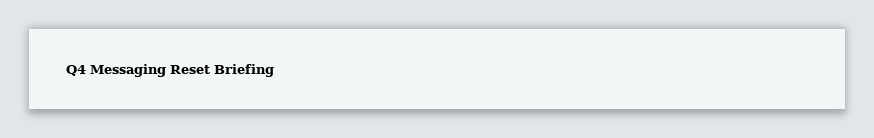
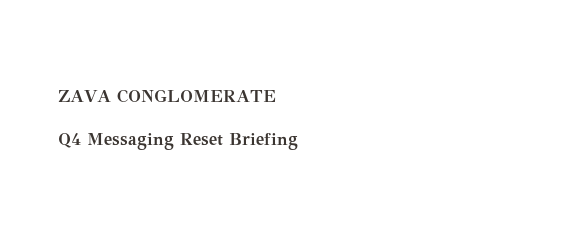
(66, 70) none -> [58,89,276,103] ZAVA CONGLOMERATE //

